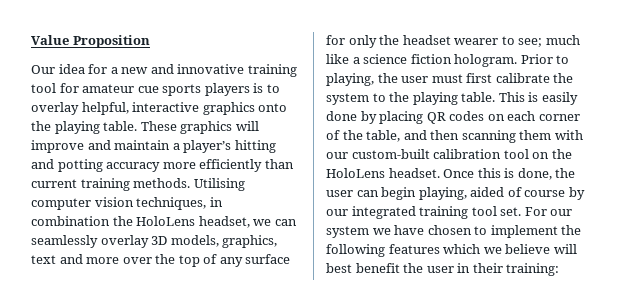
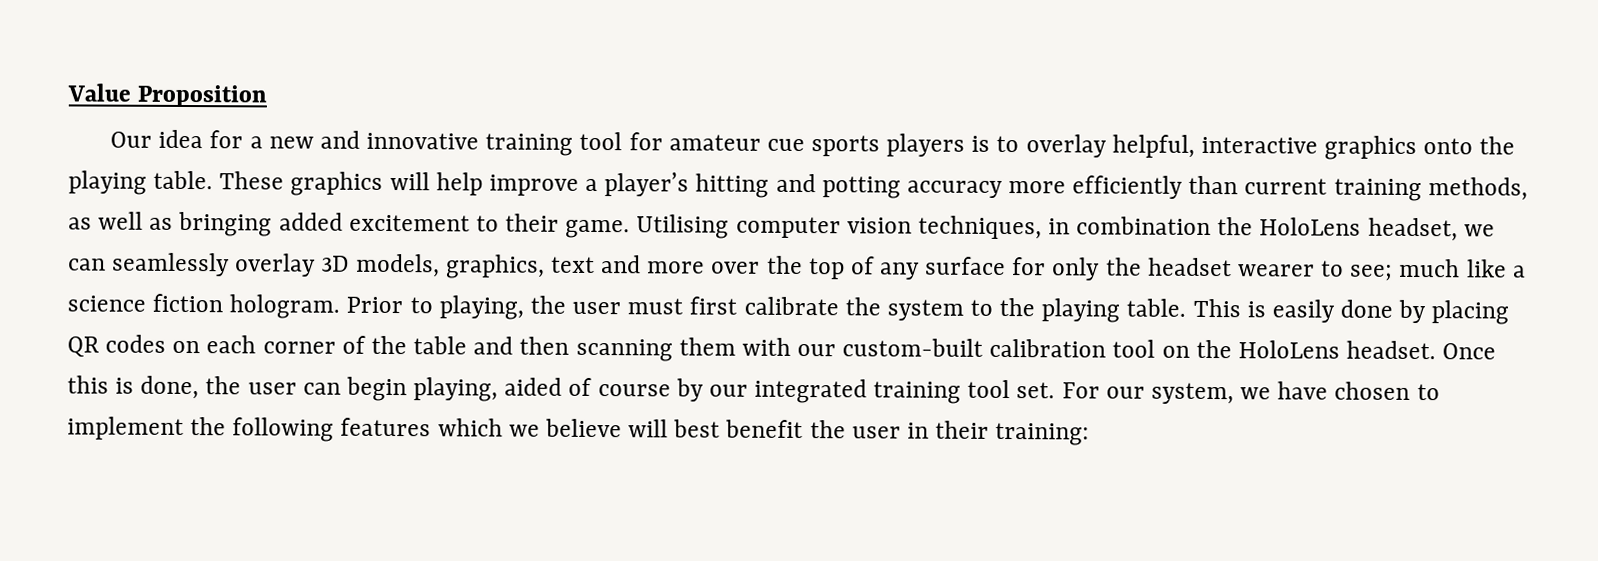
[31,140,171,153] improve and maintain -> [435,172,579,196] help improve
[133,178,191,188] methods. -> [1427,177,1528,201] [68,211,631,239] methods, as well as bringing added excitement to their game.
[366,130,401,142] table, -> [413,336,468,355] table
[326,226,369,238] system -> [1150,382,1234,405] system,

